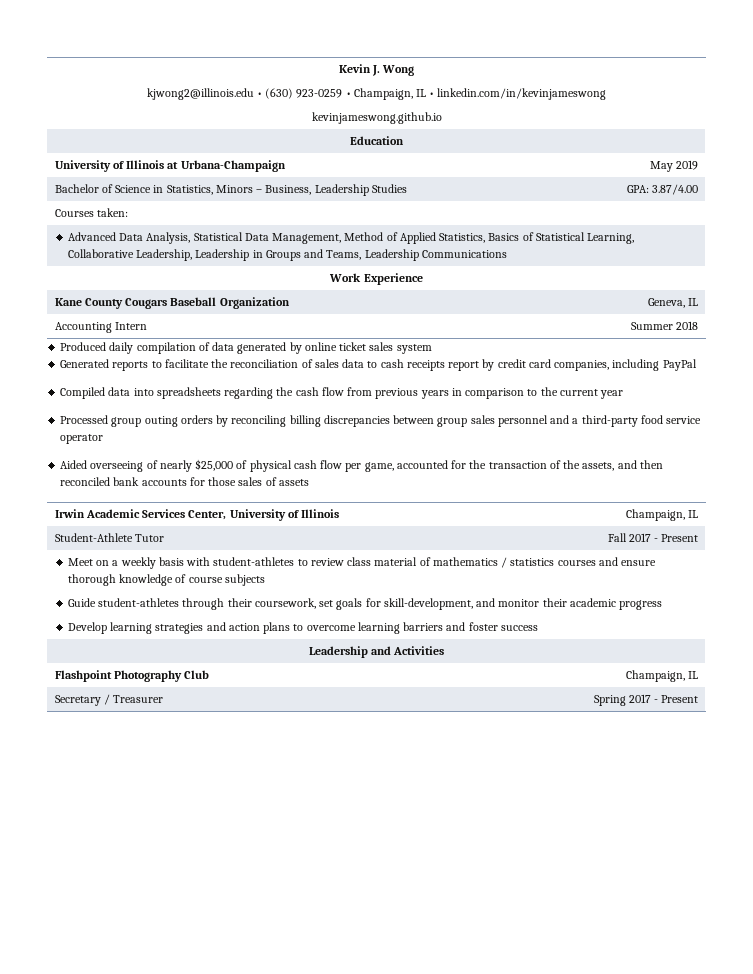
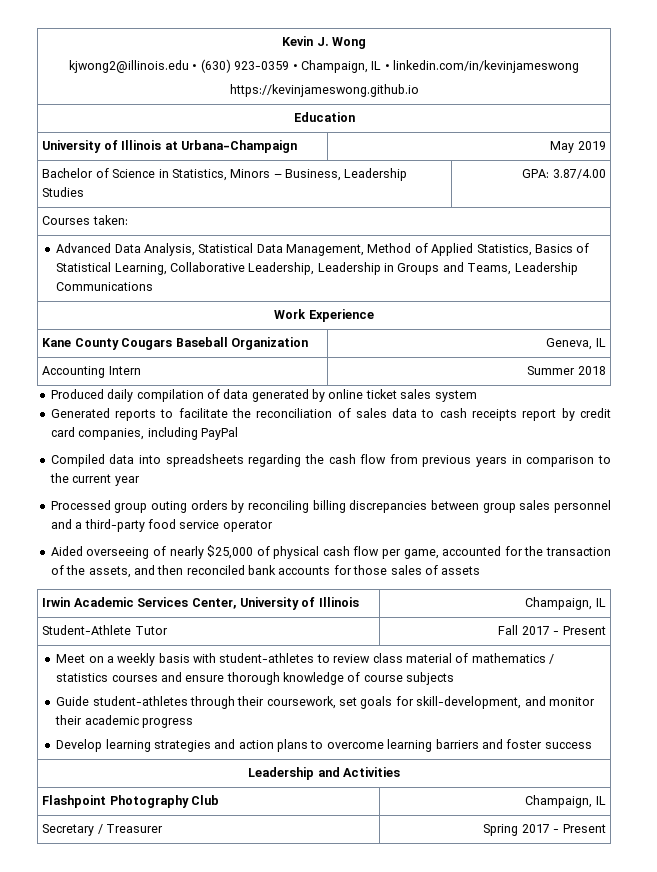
[296,89,343,98] 923-0259 -> [234,61,290,70] 923-0359
[311,112,442,124] kevinjameswong.github.io -> [229,84,419,97] https://kevinjameswong.github.io

